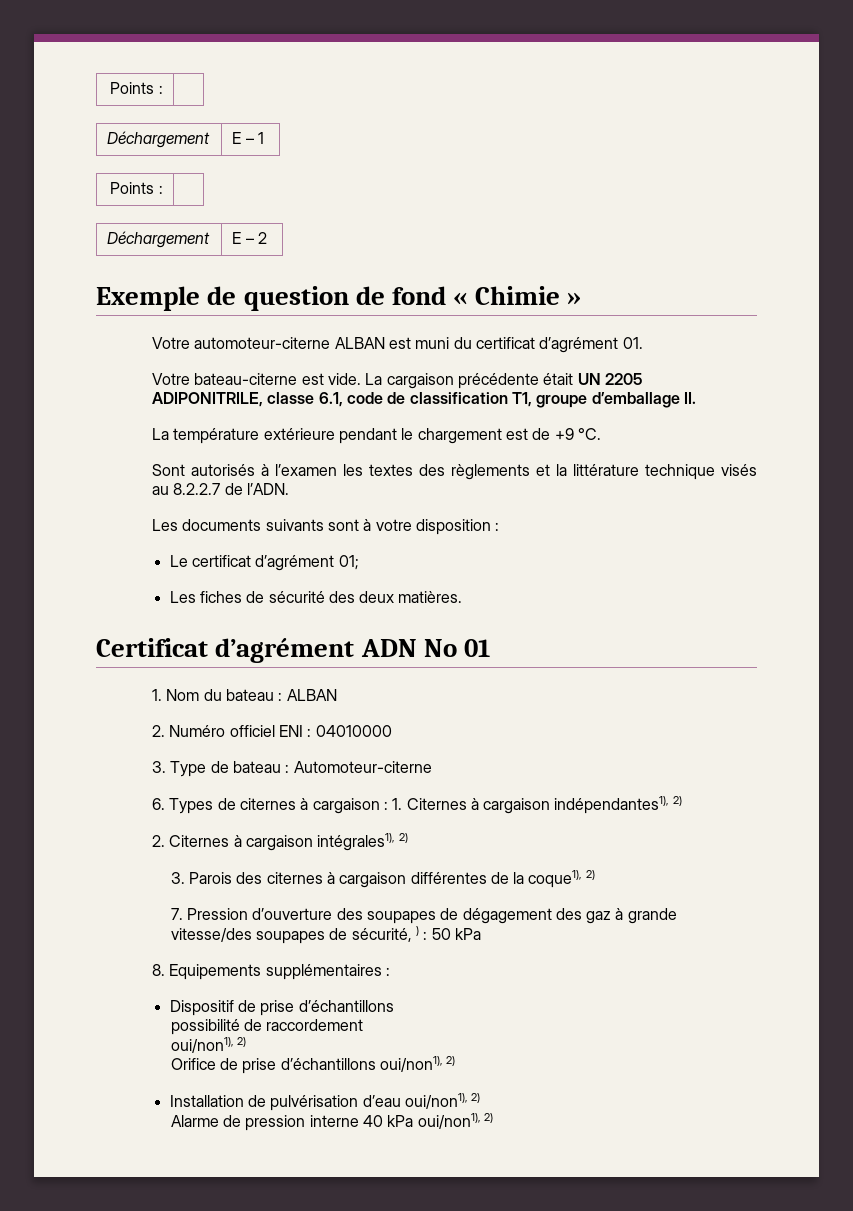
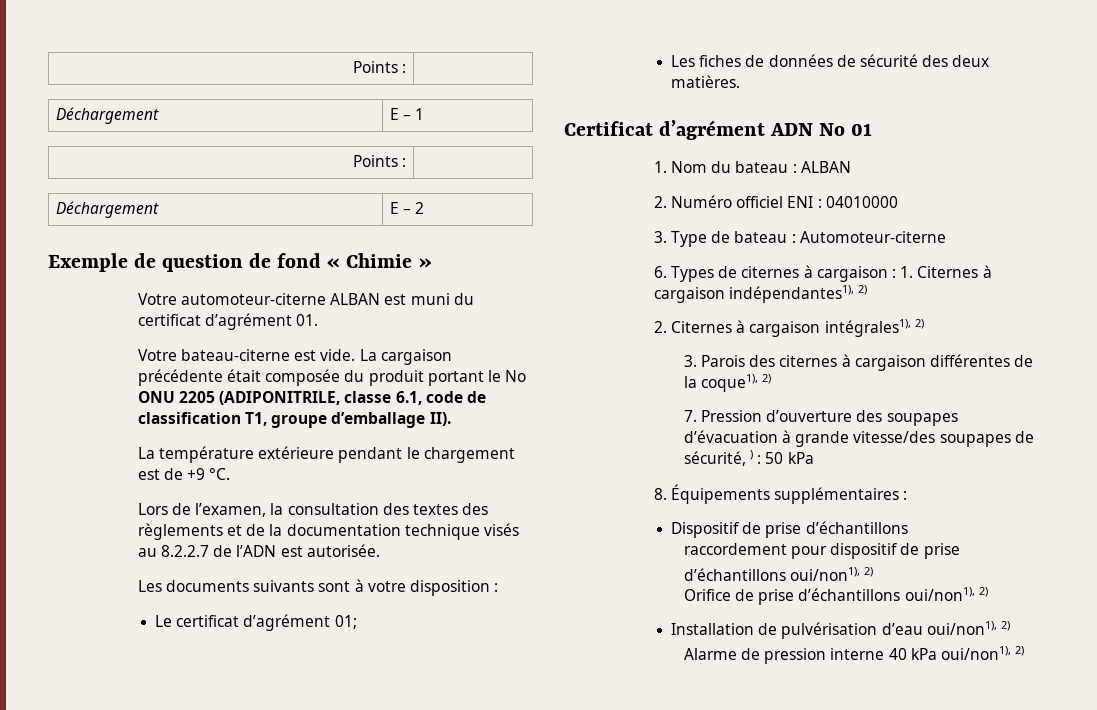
[577,373,642,385] [151,392,263,407] UN 2205 ADIPONITRILE, -> [265,369,527,386] [137,391,341,405] composée du produit portant le No ONU 2205 (ADIPONITRILE,
[683,392,696,404] II. -> [429,412,451,426] II).
[151,464,363,476] Sont autorisés à l’examen les -> [137,503,409,517] Lors de l’examen, la consultation des
[555,464,639,476] la littérature -> [246,524,401,536] de la documentation
[246,483,289,495] l’ADN. -> [236,544,380,557] l’ADN est autorisée.
(265, 597) none -> [768,54,856,67] données de
[440,908,612,924] de dégagement des gaz -> [683,430,778,443] d’évacuation
[169,964,262,980] Equipements -> [671,484,771,504] Équipements
[170,1019,364,1035] possibilité de raccordement // -> [683,543,960,559] [683,568,786,581] raccordement pour dispositif de prise // d’échantillons

